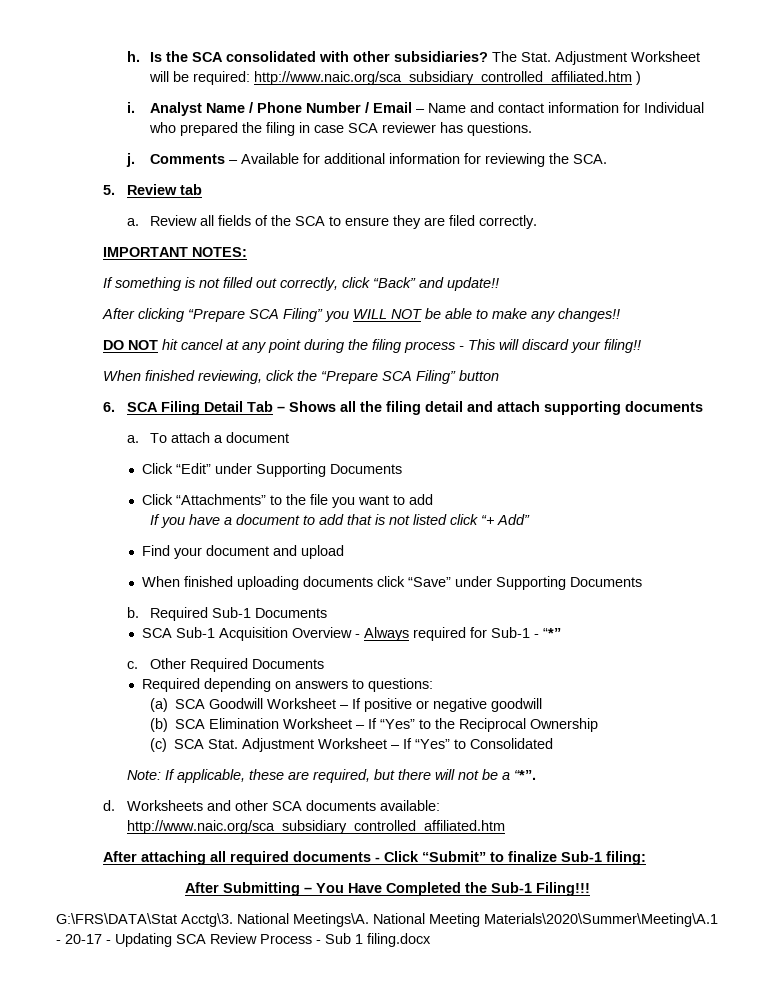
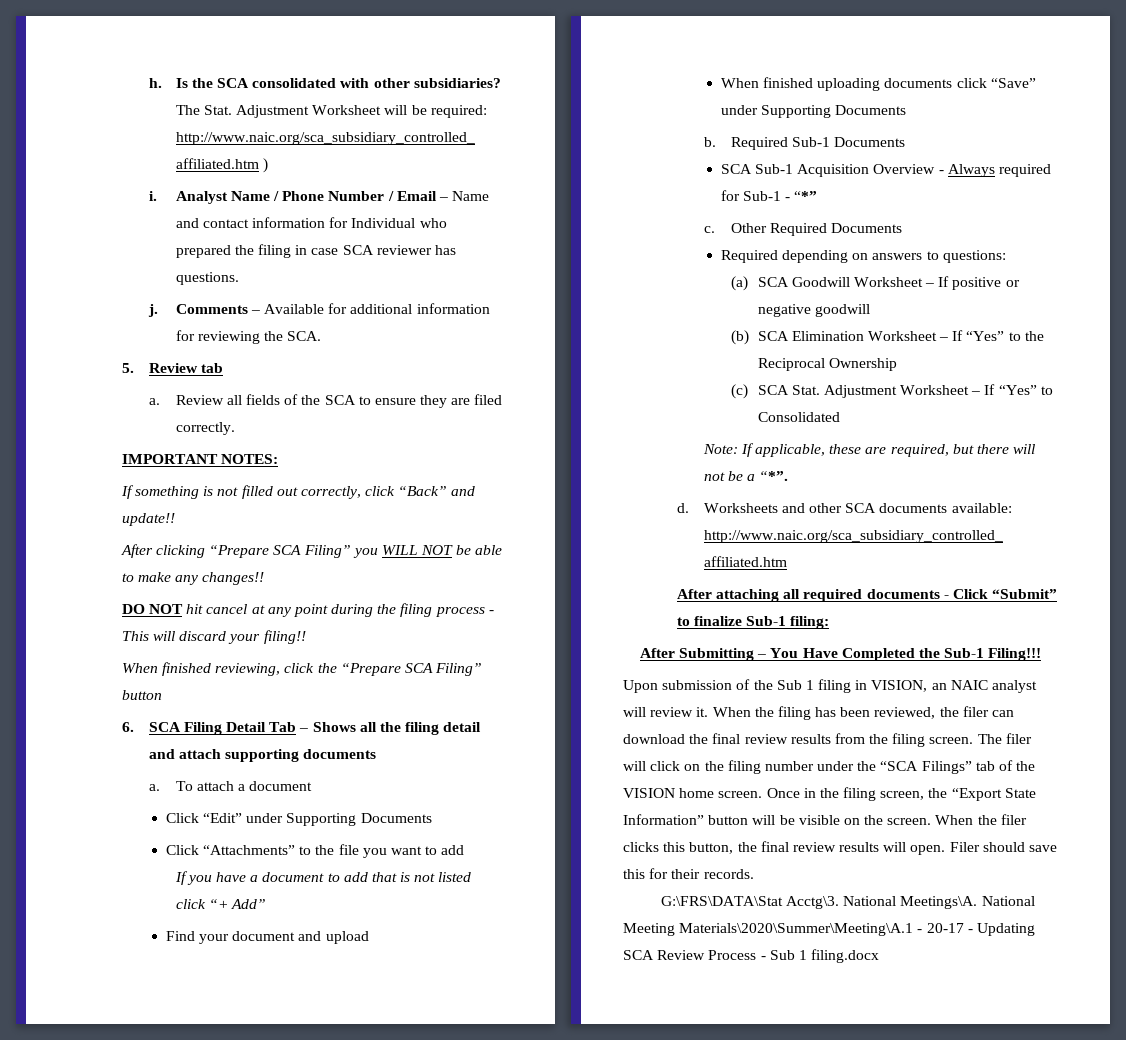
(590, 889) none -> [623,679,1038,693] [623,706,1015,720] [623,733,1032,747] [623,760,1036,774] [623,787,1036,801] [623,814,1027,825] [623,841,1058,855] [623,868,754,879] // Upon submission of the Sub 1 filing in VISION, an NAIC analyst will review it. When the filing has been reviewed, the filer can download the final review results from the filing screen. The filer will click on the filing number under the “SCA Filings” tab of the VISION home screen. Once in the filing screen, the “Export State Information” button will be visible on the screen. When the filer clicks this button, the final review results will open. Filer should save this for their records.

